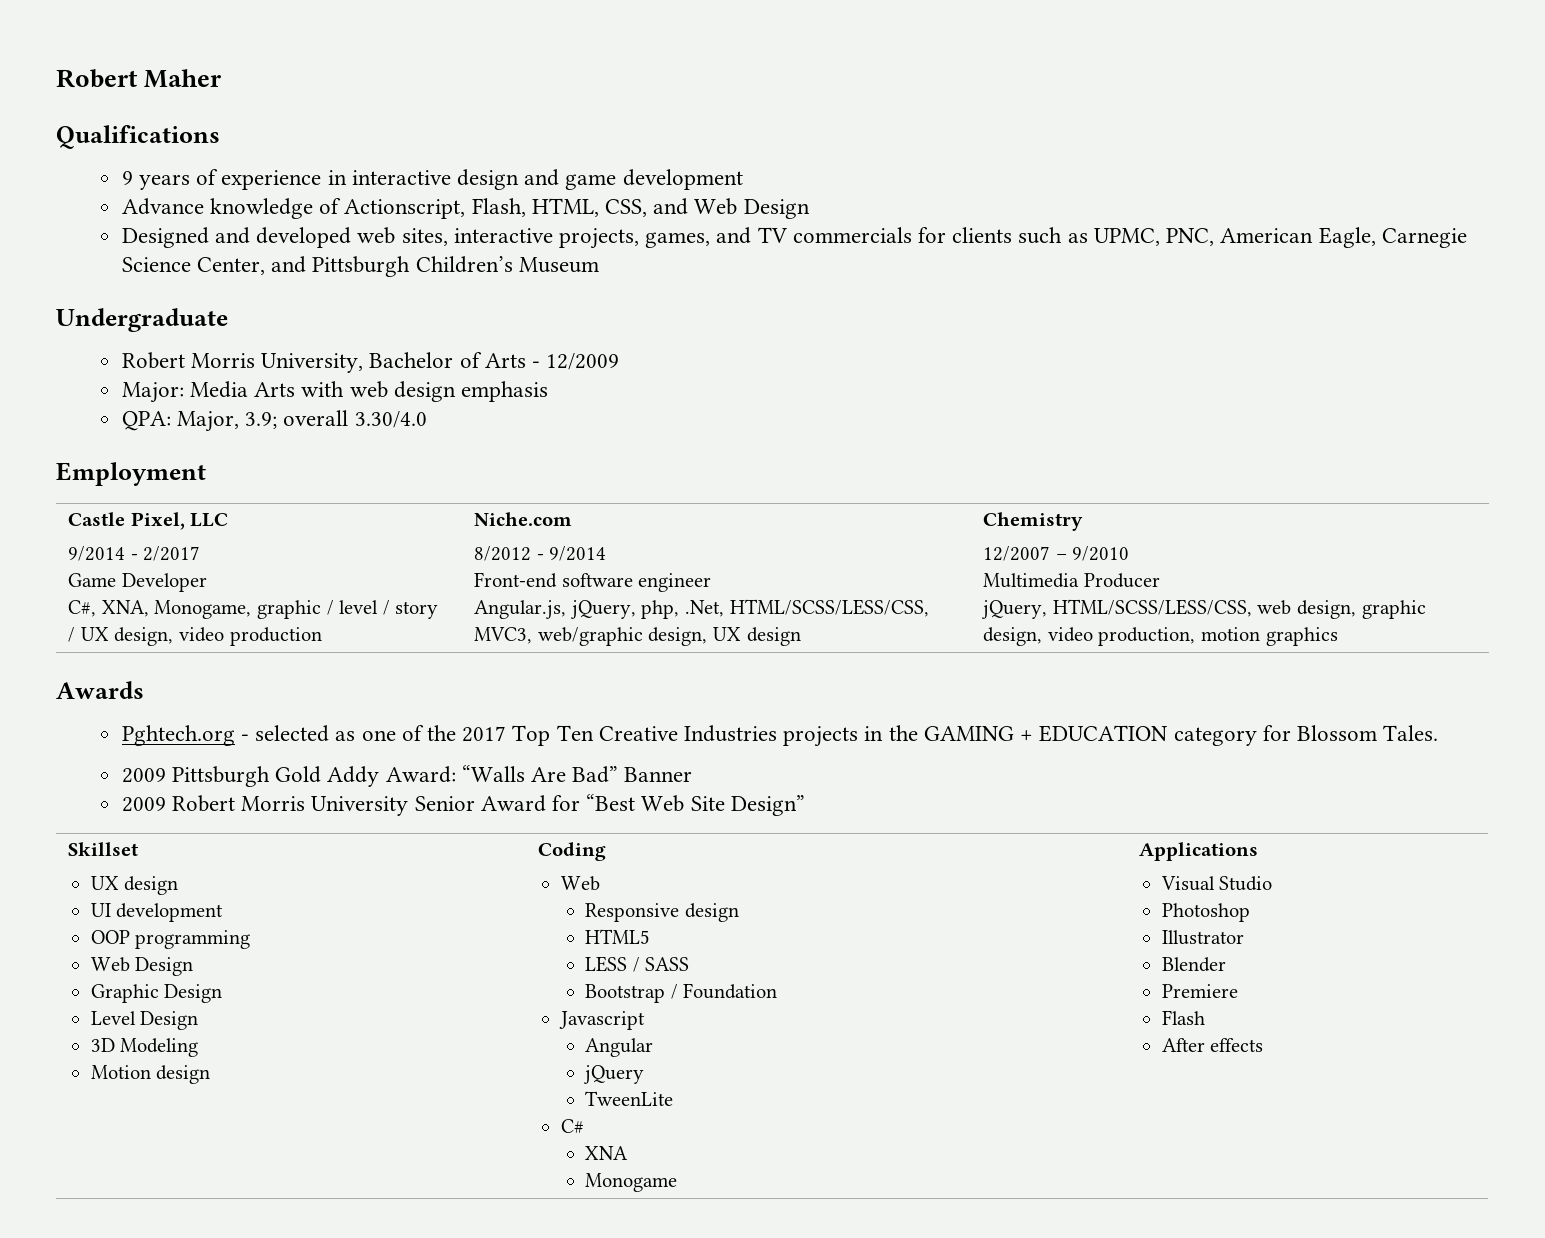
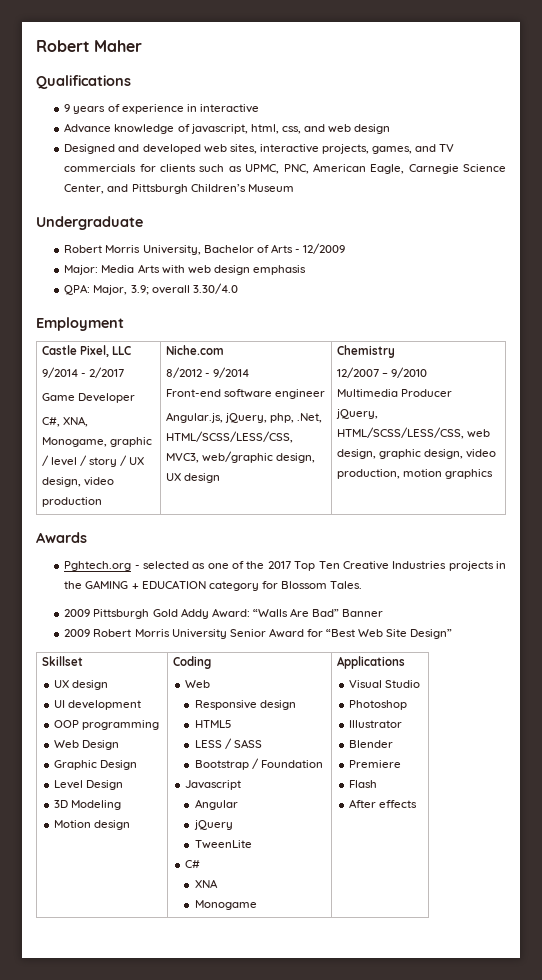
[456,169,743,190] design and game development -> (259, 108) none
[344,198,810,219] Actionscript, Flash, HTML, CSS, and Web Design -> [190,124,391,134] javascript, html, css, and web design

